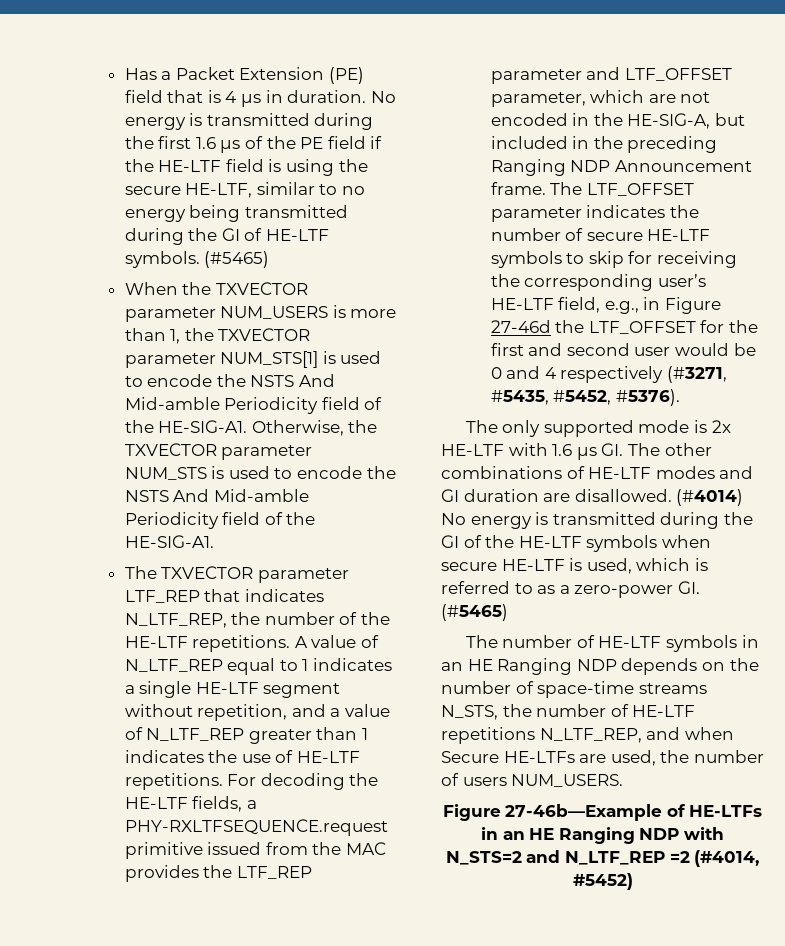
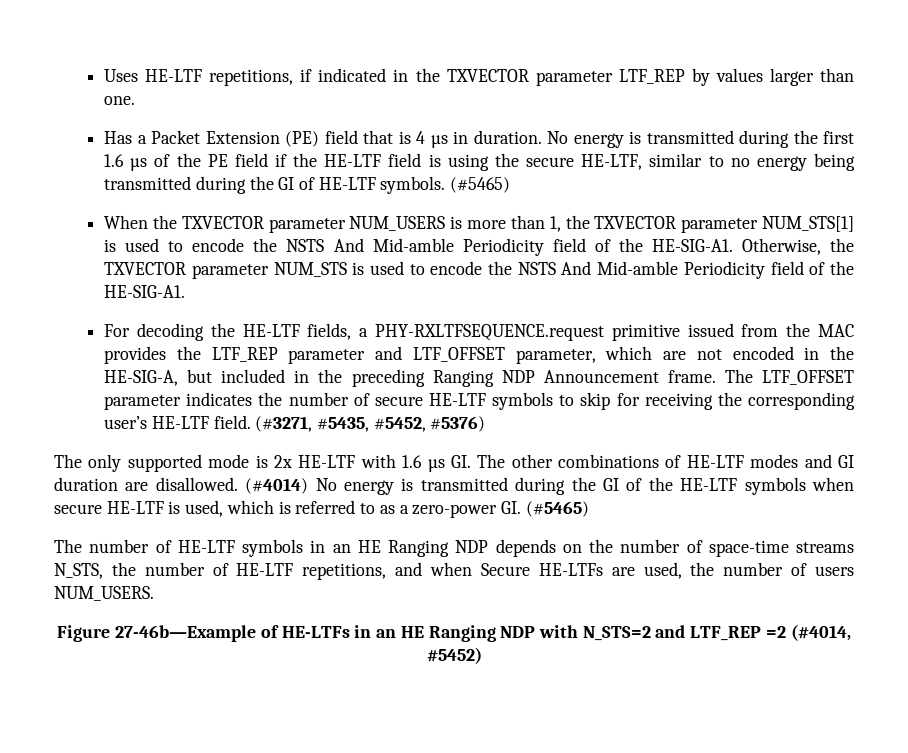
(124, 74) none -> [104,68,855,86] [104,96,136,105] Uses HE-LTF repetitions, if indicated in the TXVECTOR parameter LTF_REP by values larger than one. //
[124,566,349,583] [124,589,324,603] [124,612,391,628] [124,635,380,652] [124,658,393,675] [124,681,341,698] [124,704,391,721] [124,727,369,744] [124,750,361,763] [124,773,223,790] The TXVECTOR parameter LTF_REP that indicates N_LTF_REP, the number of the HE-LTF repetitions. A value of N_LTF_REP equal to 1 indicates a single HE-LTF segment without repetition, and a value of N_LTF_REP greater than 1 indicates the use of HE-LTF repetitions. -> (186, 291) none
[558,297,722,314] [490,320,759,334] [490,343,756,356] [490,366,664,383] field, e.g., in Figure 27-46d the LTF_OFFSET for the first and second user would be 0 and 4 respectively -> [213,415,251,429] field.
[615,389,680,406] #5376). -> [430,416,486,432] #5376)
[441,727,642,744] repetitions N_LTF_REP, -> [302,563,387,580] repetitions,
[565,851,665,865] N_LTF_REP -> [690,626,762,641] LTF_REP

